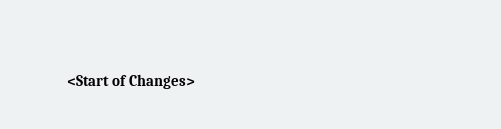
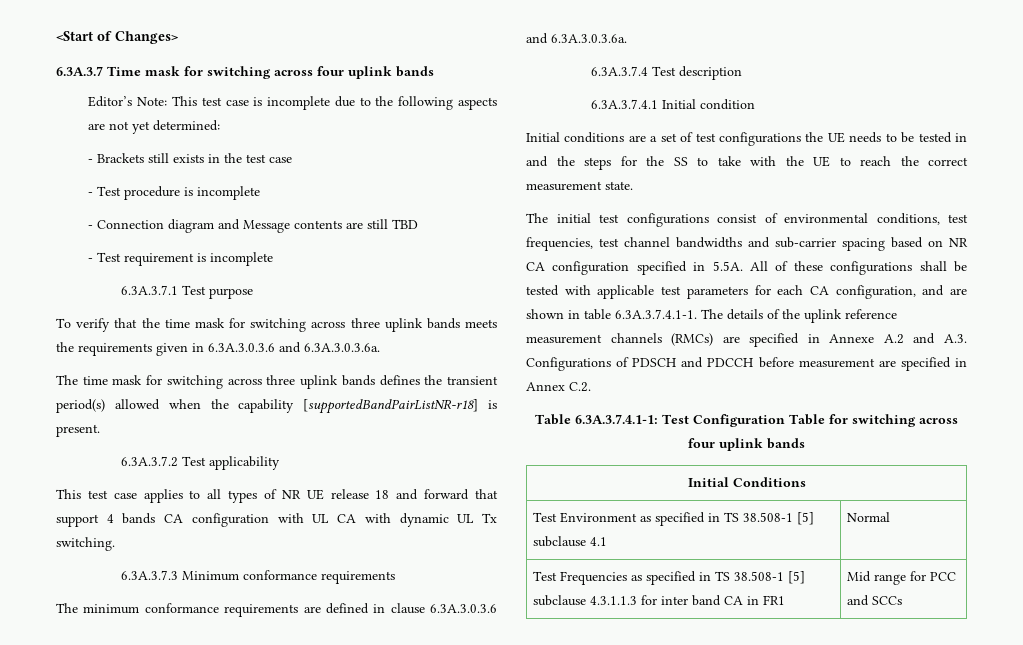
(196, 81) none -> [56,66,434,79] [88,96,497,110] [88,120,221,134] [88,153,293,163] [88,186,261,200] [88,219,419,233] [88,252,274,266] [120,285,253,299] [56,318,498,332] [56,342,380,356] [56,375,499,389] [56,399,497,414] [56,424,100,437] [120,456,280,470] [56,489,498,503] [56,513,498,527] [56,537,115,551] [120,570,395,584] [56,603,497,617] [526,33,627,44] [590,66,742,80] [590,99,755,110] [526,132,967,146] [526,156,968,170] [526,181,633,191] [526,213,968,227] [526,237,968,251] [526,261,967,275] [526,285,967,299] [526,309,897,323] [526,333,967,347] [526,357,967,371] [526,382,591,392] [535,414,958,427] [688,438,805,451] [687,477,806,487] [533,512,815,526] [533,536,608,547] [847,512,891,522] [533,571,806,585] [533,595,786,606] [847,571,957,585] [847,595,903,606] // 6.3A.3.7 Time mask for switching across four uplink bands // Editor’s Note: This test case is incomplete due to the following aspects are not yet determined: // - Brackets still exists in the test case // - Test procedure is incomplete // - Connection diagram and Message contents are still TBD // - Test requirement is incomplete // 6.3A.3.7.1 Test purpose // To verify that the time mask for switching across three uplink bands meets the requirements given in 6.3A.3.0.3.6 and 6.3A.3.0.3.6a. // The time mask for switching across three uplink bands defines the transient period(s) allowed when the capability [supportedBandPairListNR-r18] is present. // 6.3A.3.7.2 Test applicability // This test case applies to all types of NR UE release 18 and forward that support 4 bands CA configuration with UL CA with dynamic UL Tx switching. // 6.3A.3.7.3 Minimum conformance requirements // The minimum conformance requirements are defined in clause 6.3A.3.0.3.6 and 6.3A.3.0.3.6a. // 6.3A.3.7.4 Test description // 6.3A.3.7.4.1 Initial condition // Initial conditions are a set of test configurations the UE needs to be tested in and the steps for the SS to take with the UE to reach the correct measurement state. // The initial test configurations consist of environmental conditions, test frequencies, test channel bandwidths and sub-carrier spacing based on NR CA configuration specified in 5.5A. All of these configurations shall be tested with applicable test parameters for each CA configuration, and are shown in table 6.3A.3.7.4.1-1. The details of the uplink reference measurement channels (RMCs) are specified in Annexe A.2 and A.3. Configurations of PDSCH and PDCCH before measurement are specified in Annex C.2. // Table 6.3A.3.7.4.1-1: Test Configuration Table for switching across four uplink bands // Initial Conditions // Test Environment as specified in TS 38.508-1 [5] subclause 4.1 | Normal // Test Frequencies as specified in TS 38.508-1 [5] subclause 4.3.1.1.3 for inter band CA in FR1 | Mid range for PCC and SCCs

